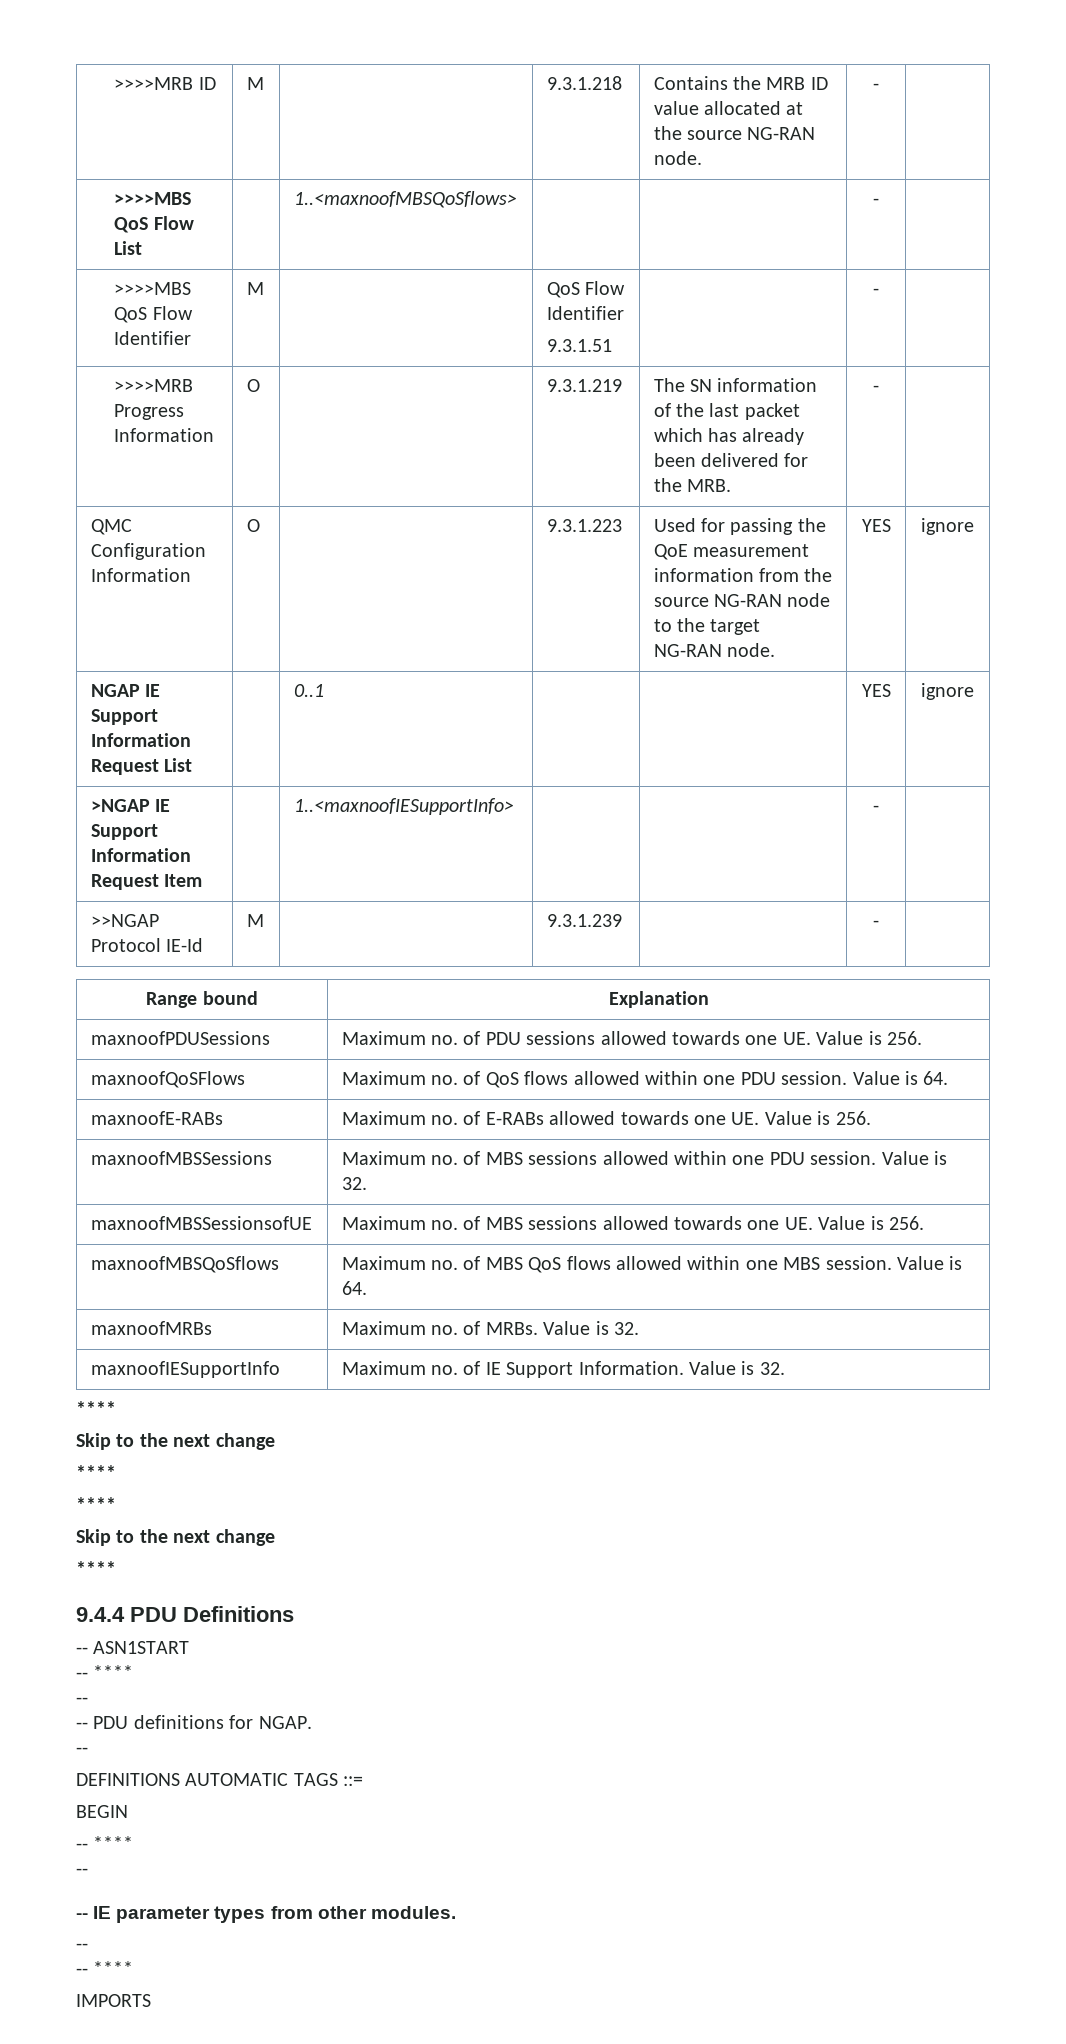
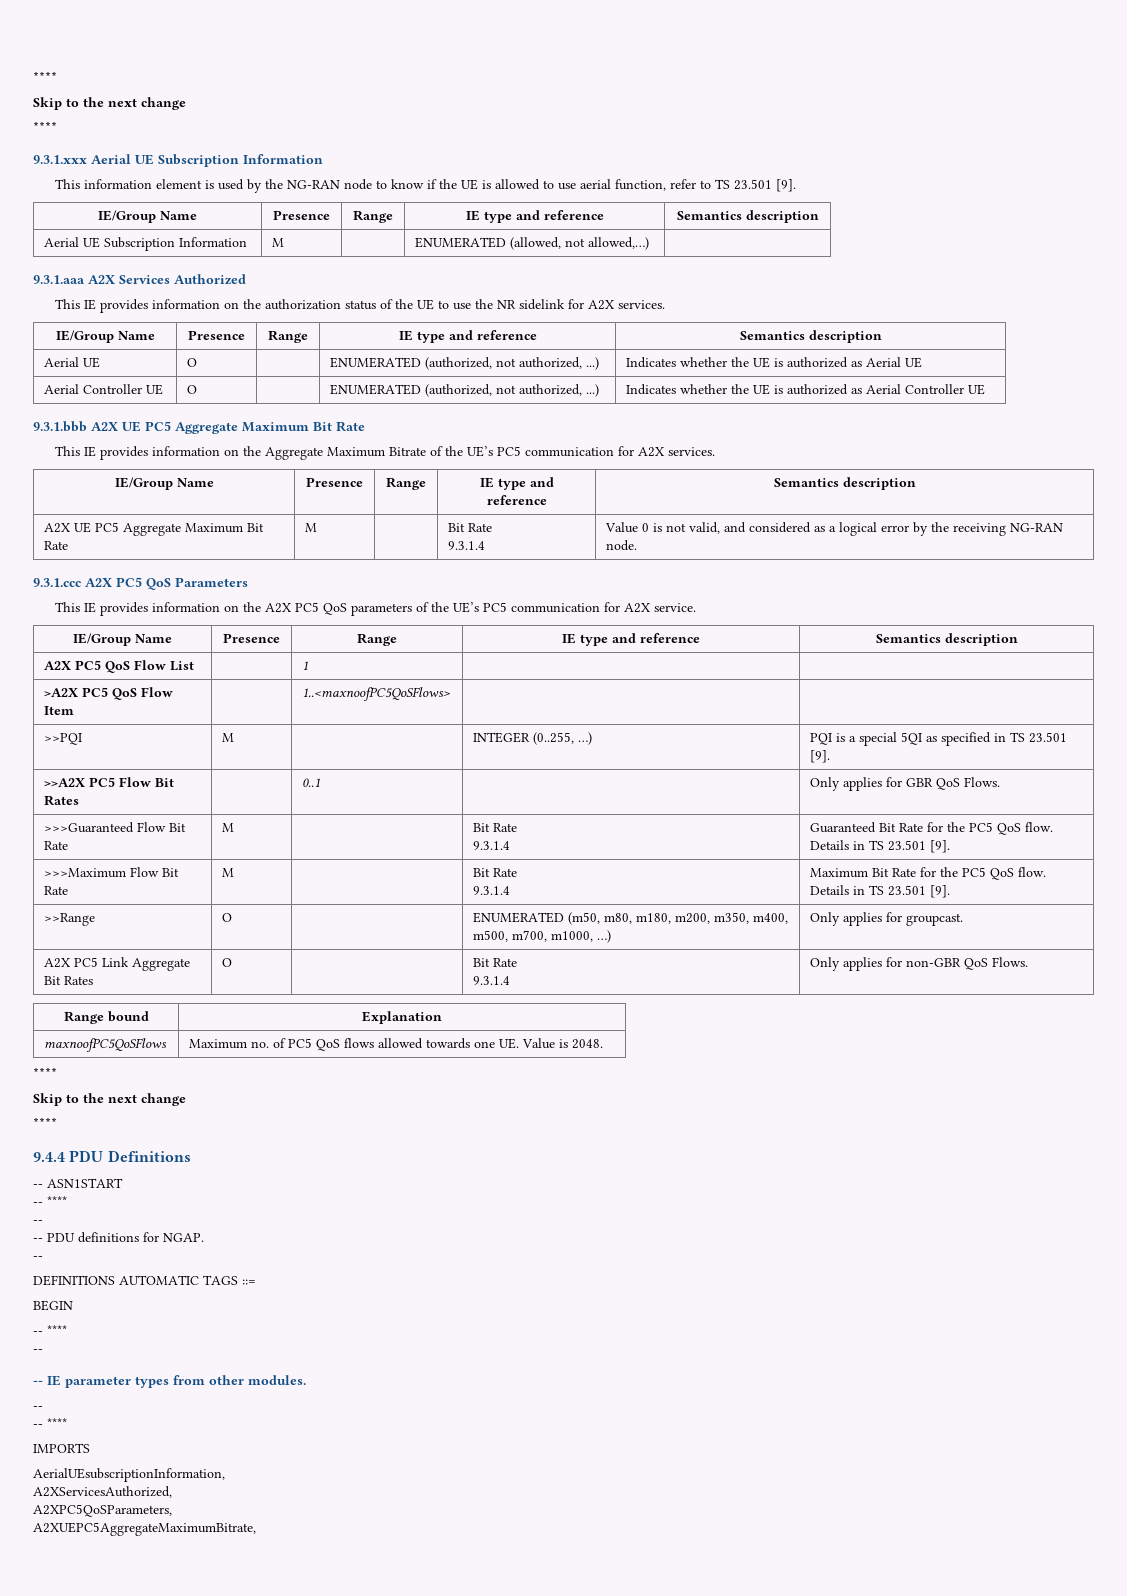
[114,77,216,90] [246,77,264,90] [546,76,622,90] [653,76,828,90] [653,101,804,115] [653,126,816,140] [653,151,702,165] [873,83,879,90] [114,192,192,205] [114,216,194,233] [114,241,143,255] [293,191,517,208] [873,198,879,205] [114,282,192,295] [114,306,193,323] [114,331,192,345] [246,282,264,295] [546,281,625,298] [546,306,624,320] [546,339,612,352] [873,288,879,295] [114,379,194,392] [114,404,185,420] [114,428,215,442] [246,379,260,392] [546,379,622,392] [653,378,818,392] [653,403,800,420] [653,428,805,445] [653,453,809,467] [653,478,731,492] [873,385,879,392] [90,519,132,535] [90,543,206,560] [90,568,191,582] [246,519,260,532] [546,519,622,532] [653,518,826,535] [653,544,809,560] [653,568,833,582] [653,593,831,607] [653,618,761,635] [653,643,775,657] [861,519,891,532] [921,518,974,535] [90,684,160,697] [90,709,158,725] [90,733,191,747] [90,758,192,775] [293,684,324,697] [861,684,891,697] [921,683,974,700] [90,799,170,812] [90,824,158,840] [90,848,191,862] [90,874,202,890] [293,798,514,815] [873,805,879,812] [90,914,159,927] [90,938,203,952] [246,914,264,927] [546,914,622,927] [873,920,879,927] [146,991,258,1008] [608,991,709,1008] [90,1031,270,1045] [341,1031,922,1045] [90,1071,245,1088] [341,1071,949,1088] [90,1111,223,1125] [341,1111,871,1125] [90,1151,272,1165] [341,1151,947,1165] [341,1177,367,1190] [90,1216,312,1230] [341,1216,924,1230] [90,1256,279,1273] [341,1256,963,1273] [341,1281,367,1295] [90,1321,212,1335] [341,1321,639,1335] [90,1361,280,1378] [341,1361,785,1378] [76,1401,116,1415] [76,1433,275,1450] [76,1465,116,1479] >>>>MRB ID | M | | 9.3.1.218 | Contains the MRB ID value allocated at the source NG-RAN node. | - | // >>>>MBS QoS Flow List | | 1..<maxnoofMBSQoSflows> | | | - | // >>>>MBS QoS Flow Identifier | M | | QoS Flow Identifier // 9.3.1.51 | | - | // >>>>MRB Progress Information | O | | 9.3.1.219 | The SN information of the last packet which has already been delivered for the MRB. | - | // QMC Configuration Information | O | | 9.3.1.223 | Used for passing the QoE measurement information from the source NG-RAN node to the target NG-RAN node. | YES | ignore // NGAP IE Support Information Request List | | 0..1 | | | YES | ignore // >NGAP IE Support Information Request Item | | 1..<maxnoofIESupportInfo> | | | - | // >>NGAP Protocol IE-Id | M | | 9.3.1.239 | | - | // Range bound | Explanation // maxnoofPDUSessions | Maximum no. of PDU sessions allowed towards one UE. Value is 256. // maxnoofQoSFlows | Maximum no. of QoS flows allowed within one PDU session. Value is 64. // maxnoofE-RABs | Maximum no. of E-RABs allowed towards one UE. Value is 256. // maxnoofMBSSessions | Maximum no. of MBS sessions allowed within one PDU session. Value is 32. // maxnoofMBSSessionsofUE | Maximum no. of MBS sessions allowed towards one UE. Value is 256. // maxnoofMBSQoSflows | Maximum no. of MBS QoS flows allowed within one MBS session. Value is 64. // maxnoofMRBs | Maximum no. of MRBs. Value is 32. // maxnoofIESupportInfo | Maximum no. of IE Support Information. Value is 32. // **** // Skip to the next change // **** -> [33,71,57,82] [33,97,186,110] [33,121,57,132] [33,154,323,167] [54,179,796,193] [98,210,197,223] [273,210,330,220] [353,210,393,223] [465,210,604,223] [676,210,819,223] [44,237,248,251] [272,238,285,247] [415,237,650,250] [33,274,246,285] [54,299,665,313] [55,330,155,343] [188,330,245,340] [268,330,308,343] [398,330,537,343] [739,330,882,343] [44,357,101,368] [187,358,198,367] [330,357,600,370] [626,357,923,368] [44,384,164,395] [187,385,198,394] [330,384,600,397] [626,384,986,395] [33,421,365,434] [54,446,715,460] [114,477,214,490] [306,477,363,487] [386,477,426,490] [479,477,554,490] [486,495,547,505] [773,477,916,490] [44,522,265,536] [44,541,69,550] [305,523,318,532] [448,523,493,532] [448,541,486,550] [605,522,1064,536] [606,540,638,551] [33,577,248,590] [54,602,696,616] [73,633,172,646] [223,633,280,643] [357,633,397,646] [562,633,700,646] [875,633,1018,646] [44,660,195,673] [302,661,309,670] [44,687,174,700] [44,706,75,715] [302,687,451,701] [44,733,83,745] [222,733,235,742] [473,732,593,745] [810,732,1068,746] [810,750,831,763] [44,777,175,787] [44,795,80,806] [302,778,321,787] [810,777,1001,791] [44,822,187,833] [44,841,69,850] [222,823,235,832] [473,823,518,832] [473,841,511,850] [810,822,1054,835] [810,840,951,853] [44,867,180,878] [44,886,69,895] [222,868,235,877] [473,868,518,877] [473,886,511,895] [810,867,1047,880] [810,885,951,898] [44,913,96,926] [222,913,233,922] [473,912,789,925] [473,930,612,943] [810,912,964,926] [44,957,191,971] [44,976,94,985] [222,958,233,967] [473,958,518,967] [473,976,511,985] [810,957,1029,971] [63,1011,149,1024] [362,1011,442,1024] [44,1038,168,1052] [189,1038,604,1051] **** // Skip to the next change // **** // 9.3.1.xxx Aerial UE Subscription Information // This information element is used by the NG-RAN node to know if the UE is allowed to use aerial function, refer to TS 23.501 [9]. // IE/Group Name | Presence | Range | IE type and reference | Semantics description // Aerial UE Subscription Information | M | | ENUMERATED (allowed, not allowed,…) | // 9.3.1.aaa A2X Services Authorized // This IE provides information on the authorization status of the UE to use the NR sidelink for A2X services. // IE/Group Name | Presence | Range | IE type and reference | Semantics description // Aerial UE | O | | ENUMERATED (authorized, not authorized, ...) | Indicates whether the UE is authorized as Aerial UE // Aerial Controller UE | O | | ENUMERATED (authorized, not authorized, ...) | Indicates whether the UE is authorized as Aerial Controller UE // 9.3.1.bbb A2X UE PC5 Aggregate Maximum Bit Rate // This IE provides information on the Aggregate Maximum Bitrate of the UE’s PC5 communication for A2X services. // IE/Group Name | Presence | Range | IE type and reference | Semantics description // A2X UE PC5 Aggregate Maximum Bit Rate | M | | Bit Rate // 9.3.1.4 | Value 0 is not valid, and considered as a logical error by the receiving NG-RAN node. // 9.3.1.ccc A2X PC5 QoS Parameters // This IE provides information on the A2X PC5 QoS parameters of the UE’s PC5 communication for A2X service. // IE/Group Name | Presence | Range | IE type and reference | Semantics description // A2X PC5 QoS Flow List | | 1 | | // >A2X PC5 QoS Flow Item | | 1..<maxnoofPC5QoSFlows> | | // >>PQI | M | | INTEGER (0..255, …) | PQI is a special 5QI as specified in TS 23.501 [9]. // >>A2X PC5 Flow Bit Rates | | 0..1 | | Only applies for GBR QoS Flows. // >>>Guaranteed Flow Bit Rate | M | | Bit Rate // 9.3.1.4 | Guaranteed Bit Rate for the PC5 QoS flow. Details in TS 23.501 [9]. // >>>Maximum Flow Bit Rate | M | | Bit Rate // 9.3.1.4 | Maximum Bit Rate for the PC5 QoS flow. Details in TS 23.501 [9]. // >>Range | O | | ENUMERATED (m50, m80, m180, m200, m350, m400, m500, m700, m1000, …) | Only applies for groupcast. // A2X PC5 Link Aggregate Bit Rates | O | | Bit Rate // 9.3.1.4 | Only applies for non-GBR QoS Flows. // Range bound | Explanation // maxnoofPC5QoSFlows | Maximum no. of PC5 QoS flows allowed towards one UE. Value is 2048.
(151, 2000) none -> [33,1468,225,1482] [33,1486,172,1498] [33,1504,172,1517] [33,1522,256,1536] // AerialUEsubscriptionInformation, // A2XServicesAuthorized, // A2XPC5QoSParameters, // A2XUEPC5AggregateMaximumBitrate,

